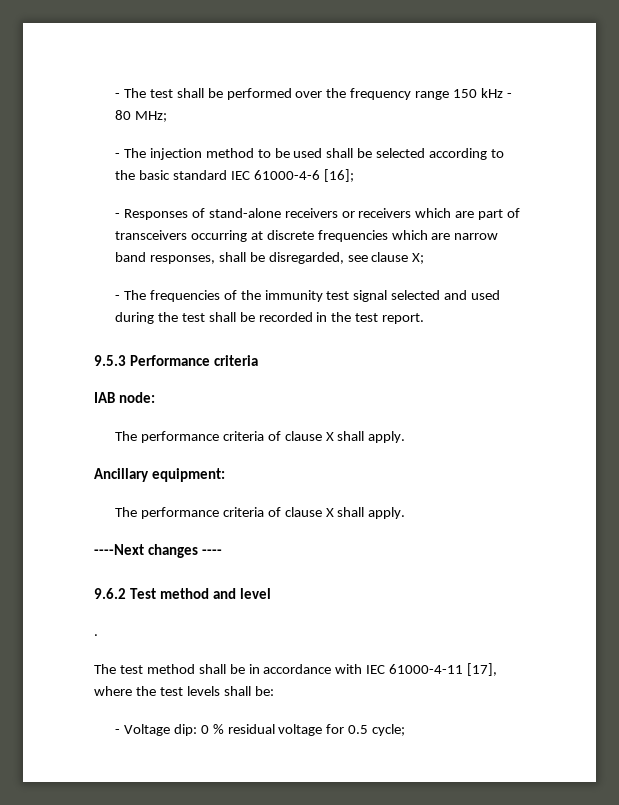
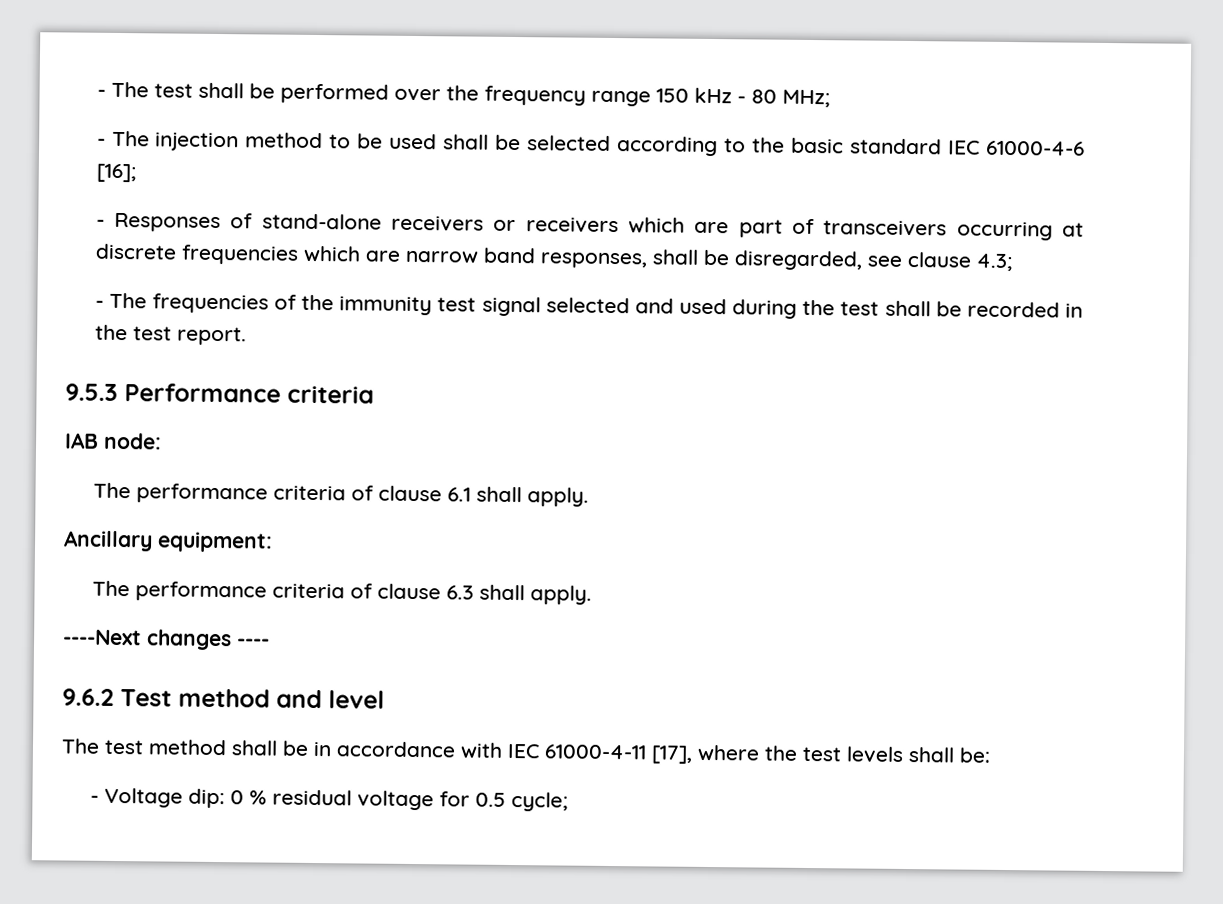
[412,253,425,264] X; -> [975,253,1013,272] 4.3;
[325,432,334,441] X -> [446,487,471,502] 6.1
[325,508,334,517] X -> [445,585,474,600] 6.3
[94,634,98,636] // . -> (385, 699) none

